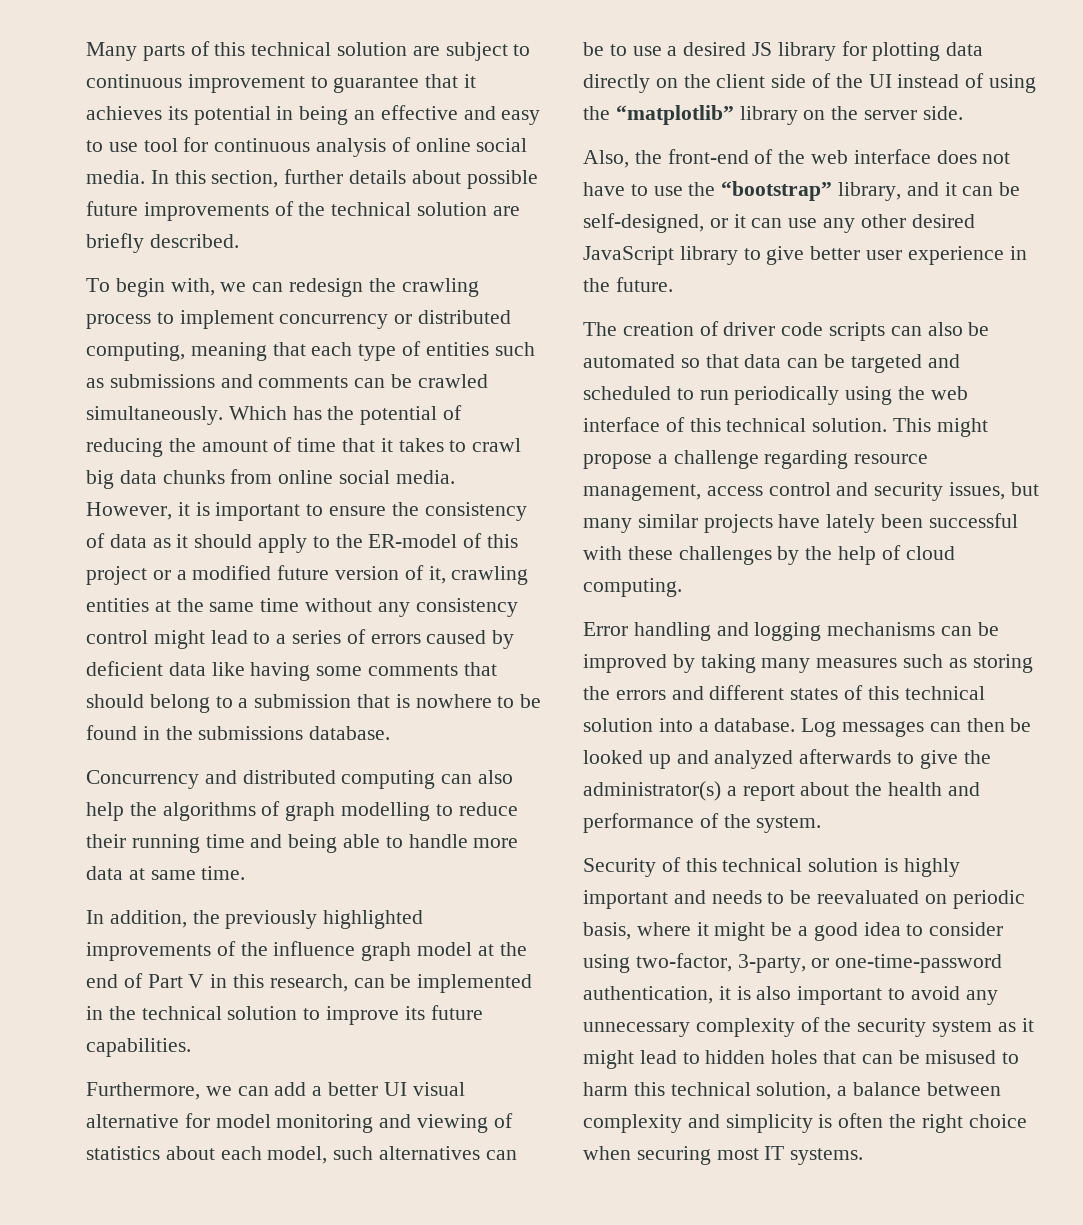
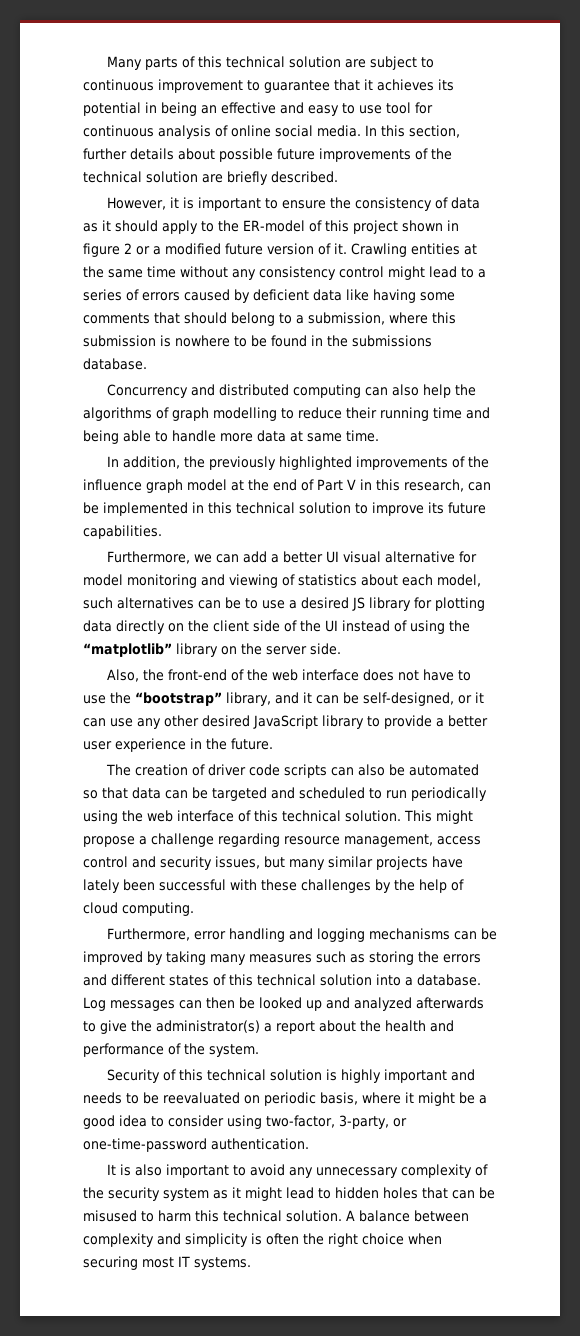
[86,278,479,297] [86,310,512,329] [86,341,535,361] [86,374,488,388] [86,405,463,425] [86,437,522,457] [86,469,455,489] To begin with, we can redesign the crawling process to implement concurrency or distributed computing, meaning that each type of entities such as submissions and comments can be crawled simultaneously. Which has the potential of reducing the amount of time that it takes to crawl big data chunks from online social media. -> (338, 177) none
(147, 575) none -> [402,220,459,232] [83,243,132,257] shown in figure 2
[428,566,529,585] it, crawling -> [334,243,407,257] it. Crawling
[254,694,391,708] submission that -> [308,312,456,325] [83,335,156,347] submission, where this submission
[108,1006,136,1020] the -> [208,502,232,514] this
[766,246,805,265] give -> [384,715,444,729] provide a
[583,622,628,636] Error -> [106,928,226,941] Furthermore, error
[583,986,731,1004] authentication, it -> [211,1138,309,1150] [106,1164,116,1175] authentication. // It
[756,1082,848,1100] solution, a -> [286,1210,355,1222] solution. A

